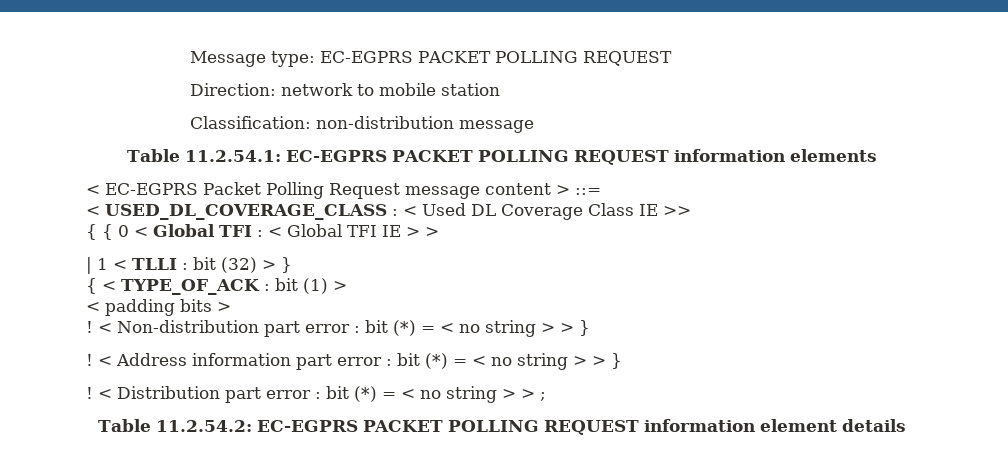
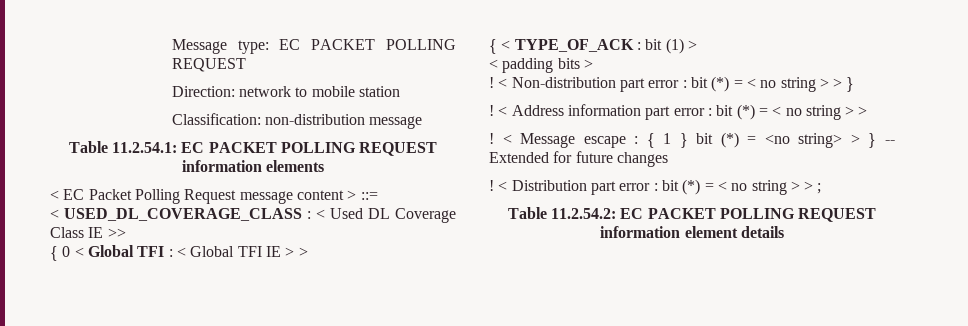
[320,51,414,63] EC-EGPRS -> [279,39,301,50] EC
[286,150,387,162] EC-EGPRS -> [181,142,205,153] EC
[105,183,198,195] EC-EGPRS -> [63,189,85,200] EC
[102,224,113,240] { -> (58, 253) none
[86,257,292,274] // | 1 < TLLI : bit (32) > } -> (308, 252) none
[611,353,622,369] } -> [489,132,896,148] [489,151,668,167] // ! < Message escape : { 1 } bit (*) = <no string> > } -- Extended for future changes
[256,420,358,432] EC-EGPRS -> [620,208,644,219] EC

